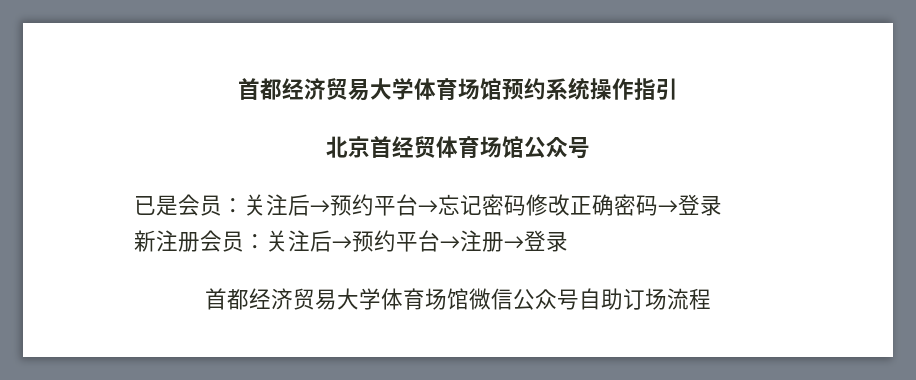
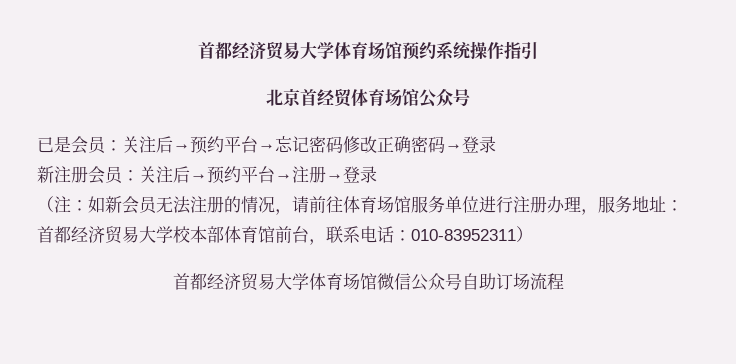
(568, 241) none -> [37,196,683,215] [37,226,533,245] // （注：如新会员无法注册的情况，请前往体育场馆服务单位进行注册办理，服务地址：首都经济贸易大学校本部体育馆前台，联系电话：010-83952311）

